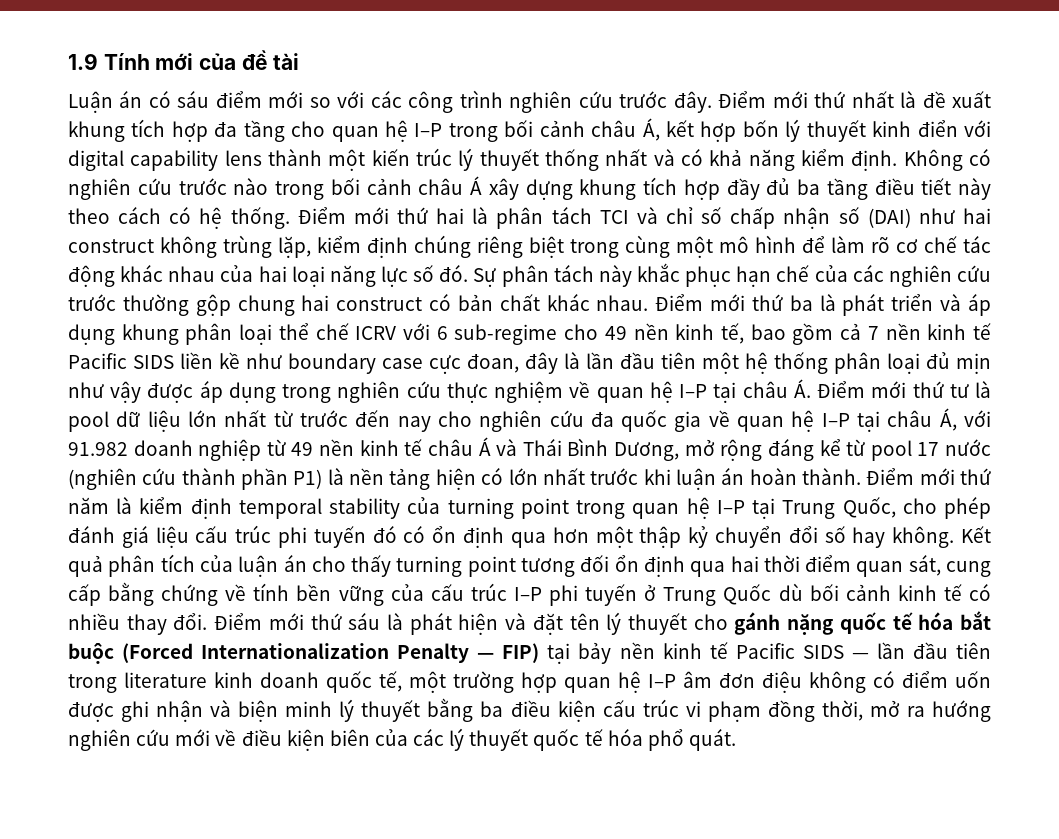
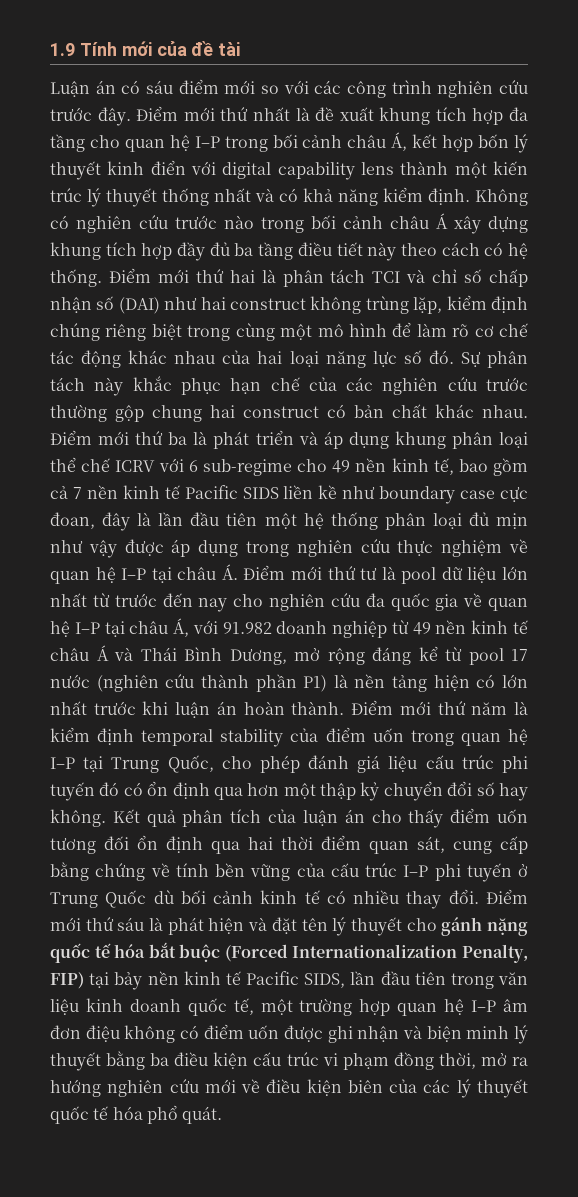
[447,498,569,519] turning point -> [325,727,404,742] điểm uốn
[396,556,516,577] turning point -> [450,808,528,823] điểm uốn
[397,643,495,663] Penalty — -> [462,944,528,963] Penalty,
[802,645,869,659] SIDS — -> [304,973,346,988] SIDS,
[124,672,207,688] literature -> [498,972,528,985] [50,999,79,1015] văn liệu

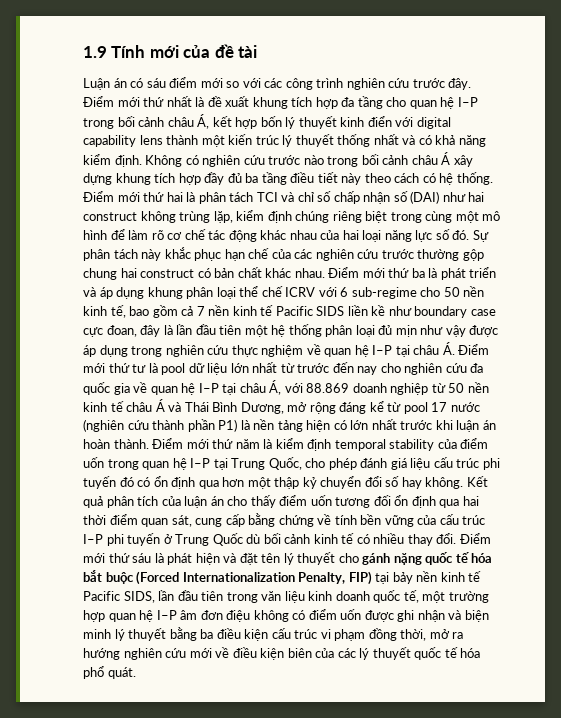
[332,460,351,473] 49 -> [443,287,460,297] 50
[222,622,272,634] 91.982 -> [306,383,350,393] 88.869
[412,622,431,635] 49 -> [448,383,465,393] 50

